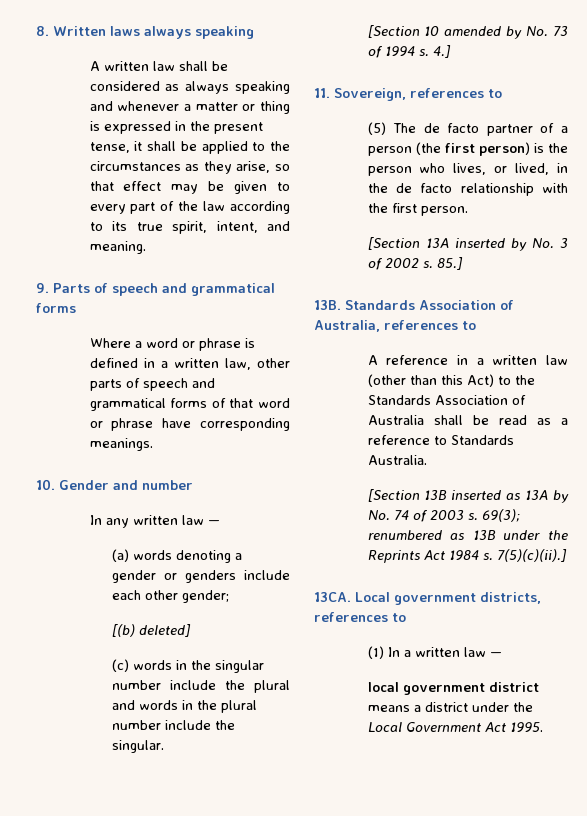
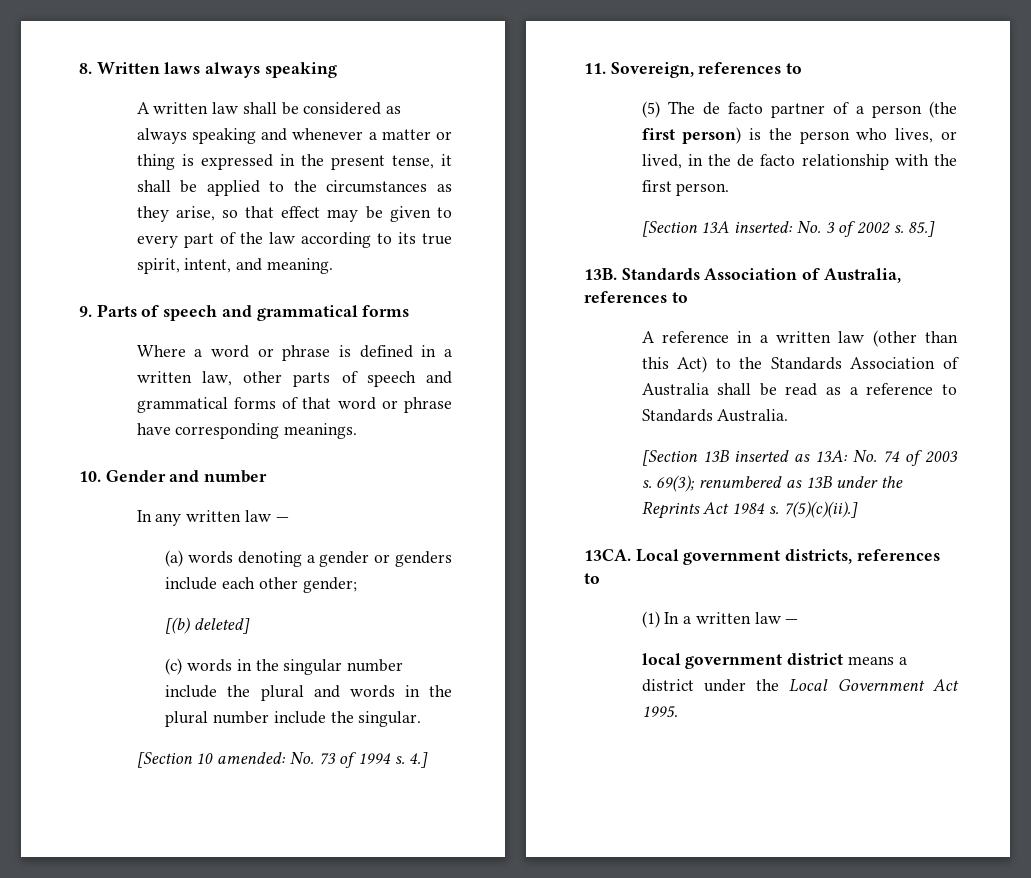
[444,26,523,39] amended by -> [217,752,287,764] amended:
[454,238,527,251] inserted by -> [734,221,794,233] inserted:
[525,490,569,503] 13A by -> [815,450,849,462] 13A:

